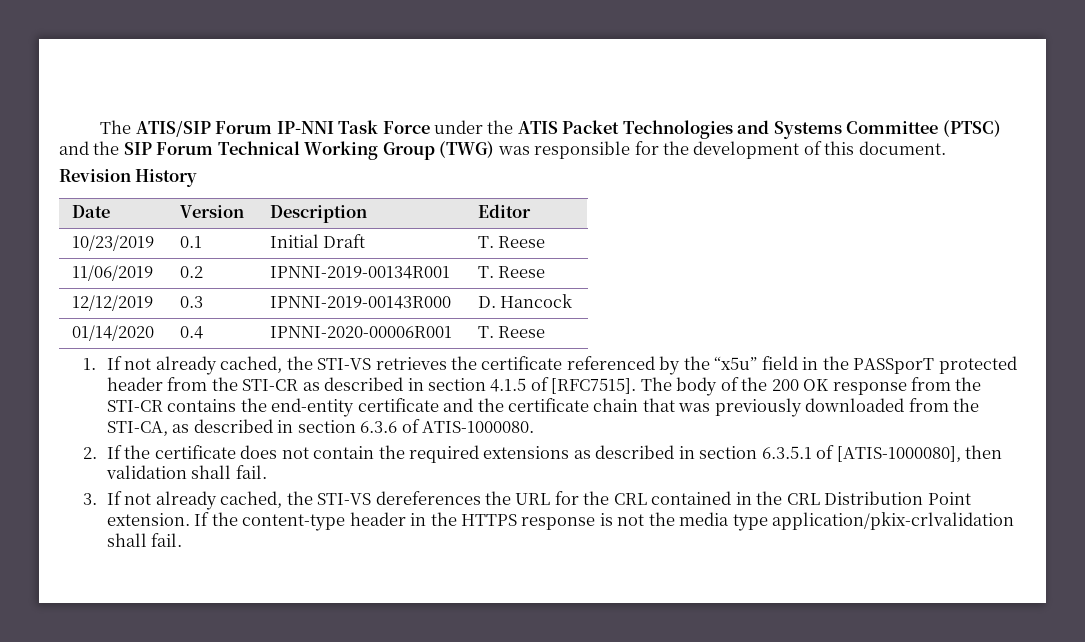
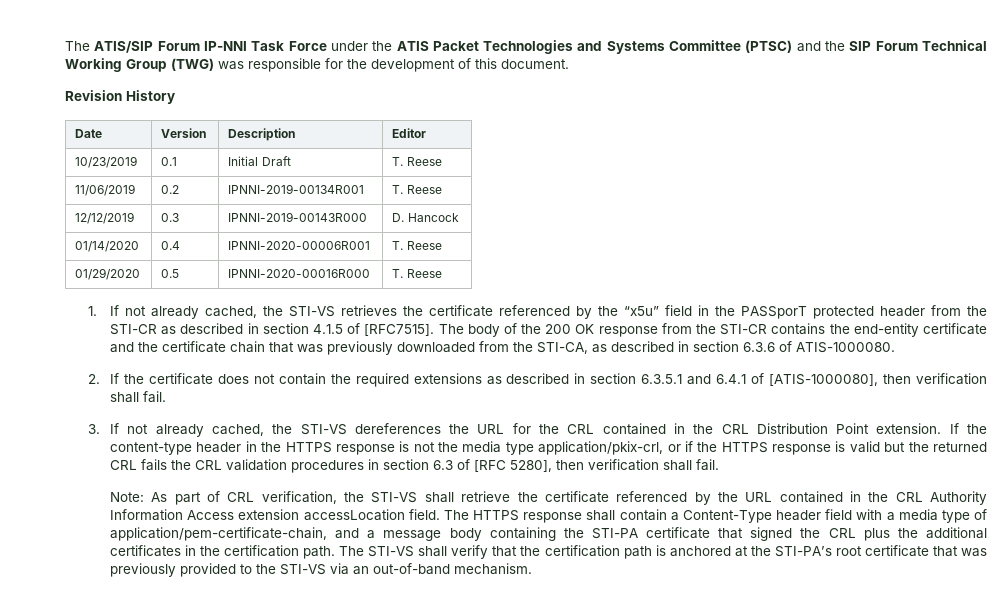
(546, 332) none -> [75,268,141,280] [161,269,180,278] [228,269,371,278] [392,269,442,278] // 01/29/2020 | 0.5 | IPNNI-2020-00016R000 | T. Reese
(812, 452) none -> [687,374,747,385] and 6.4.1
[105,465,187,479] validation -> [915,373,987,385] verification
[772,512,1015,530] [106,533,183,547] application/pkix-crlvalidation shall fail. -> [538,441,987,455] [110,459,720,473] [110,491,987,505] [110,509,987,523] [110,527,987,541] [110,545,988,559] [110,563,533,577] application/pkix-crl, or if the HTTPS response is valid but the returned CRL fails the CRL validation procedures in section 6.3 of [RFC 5280], then verification shall fail. // Note: As part of CRL verification, the STI-VS shall retrieve the certificate referenced by the URL contained in the CRL Authority Information Access extension accessLocation field. The HTTPS response shall contain a Content-Type header field with a media type of application/pem-certificate-chain, and a message body containing the STI-PA certificate that signed the CRL plus the additional certificates in the certification path. The STI-VS shall verify that the certification path is anchored at the STI-PA’s root certificate that was previously provided to the STI-VS via an out-of-band mechanism.

